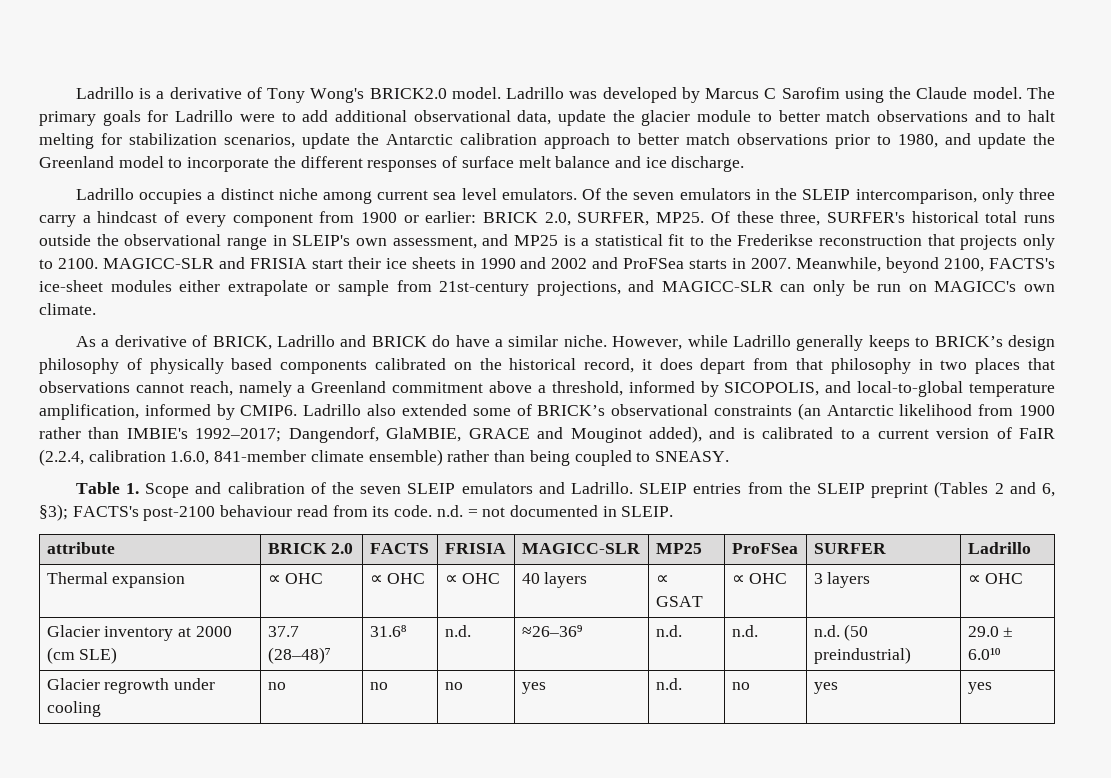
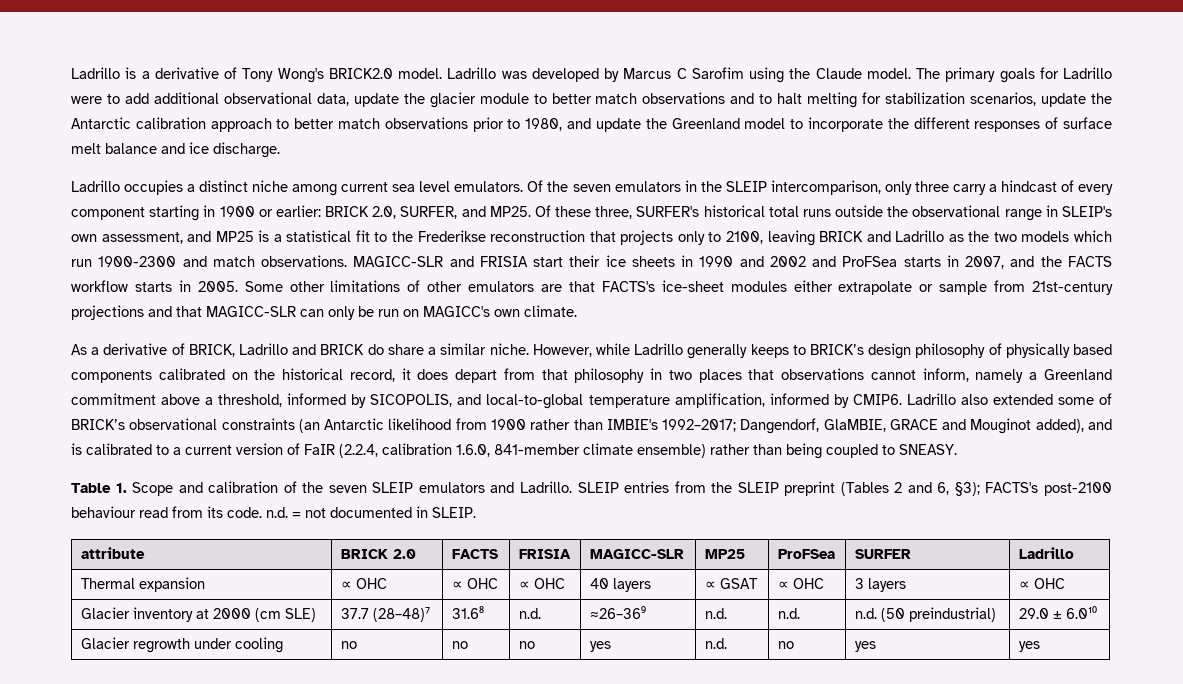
[319,211,355,223] from -> [149,205,216,221] starting in
(650, 219) none -> [461,206,486,217] and
[57,258,98,269] 2100. -> [725,230,1112,246] [71,255,348,267] 2100, leaving BRICK and Ladrillo as the two models which run 1900-2300 and match observations.
[751,257,985,273] 2007. Meanwhile, beyond 2100, -> [965,256,1112,269] [71,280,595,292] 2007, and the FACTS workflow starts in 2005. Some other limitations of other emulators are that
[536,280,655,296] projections, and -> [71,305,202,320] projections and that
[455,335,490,347] have -> [387,344,424,355] share
[189,381,233,396] reach, -> [922,368,969,382] inform,

